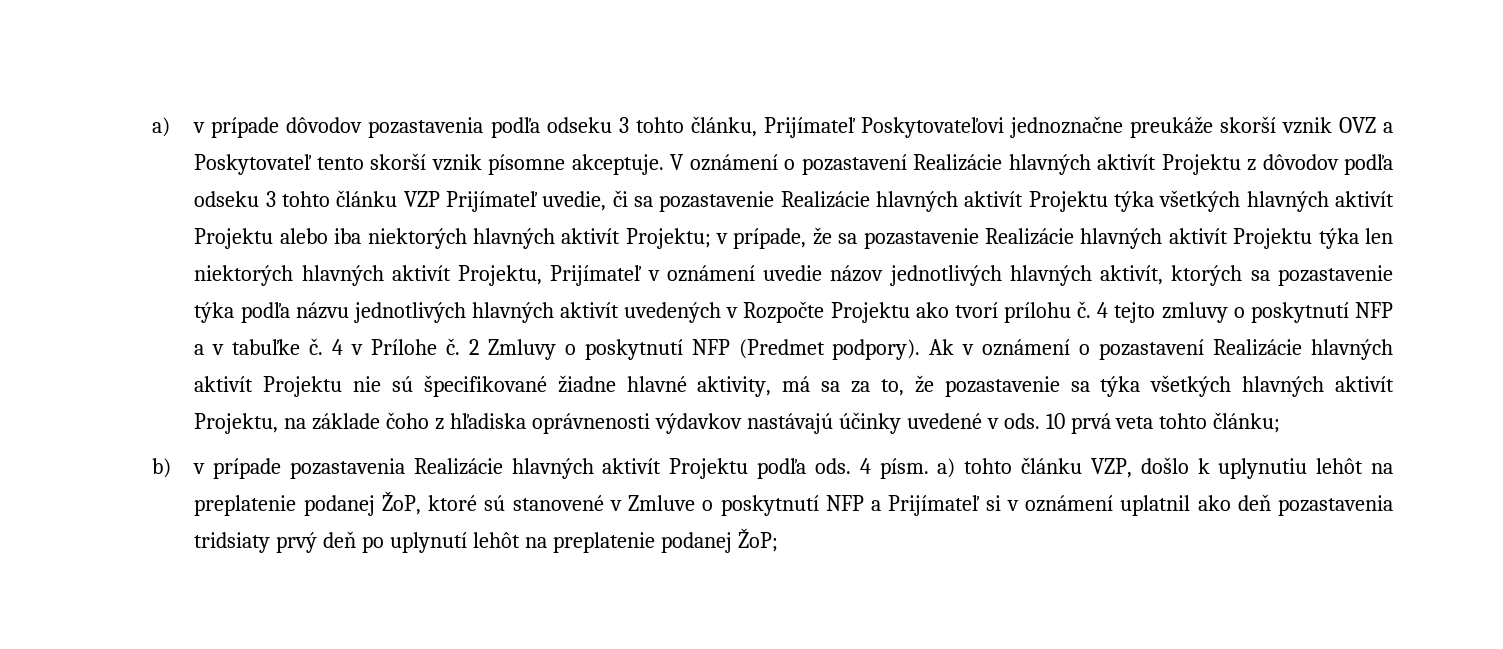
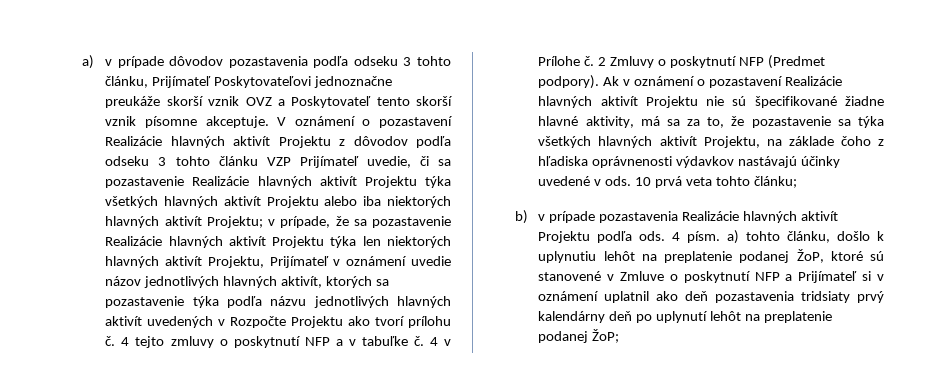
[1021,457,1132,478] článku VZP, -> [787,231,831,243] článku,
(318, 542) none -> [538,311,606,323] kalendárny

